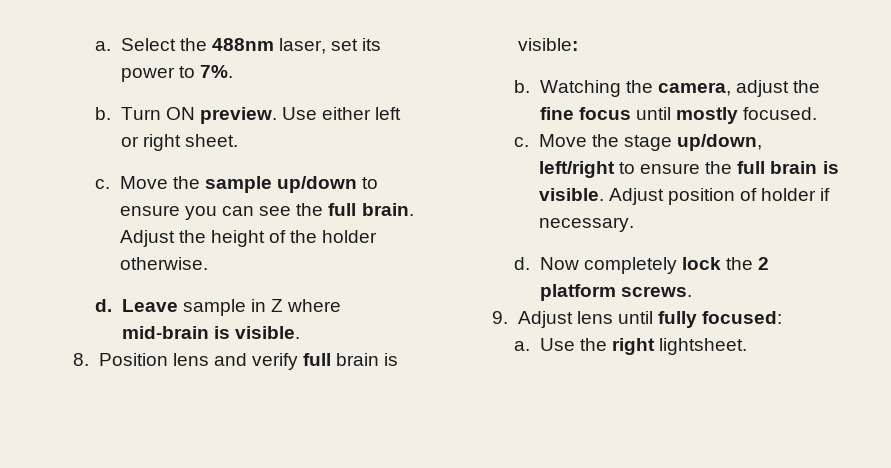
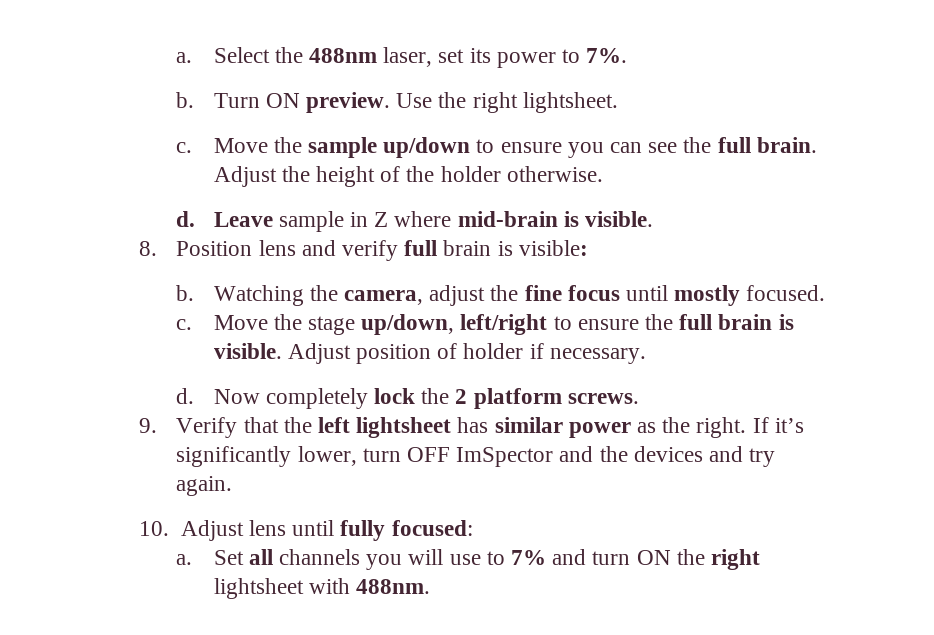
[322,107,402,120] [120,134,238,151] either left or right sheet. -> [438,92,618,113] the right lightsheet.
(509, 317) none -> [176,417,804,438] [176,446,776,467] [176,476,233,496] [139,521,170,536] Verify that the left lightsheet has similar power as the right. If it’s significantly lower, turn OFF ImSpector and the devices and try again. // 10.
[539,338,748,355] Use the right lightsheet. -> [213,549,761,570] [213,578,430,599] Set all channels you will use to 7% and turn ON the right lightsheet with 488nm.

